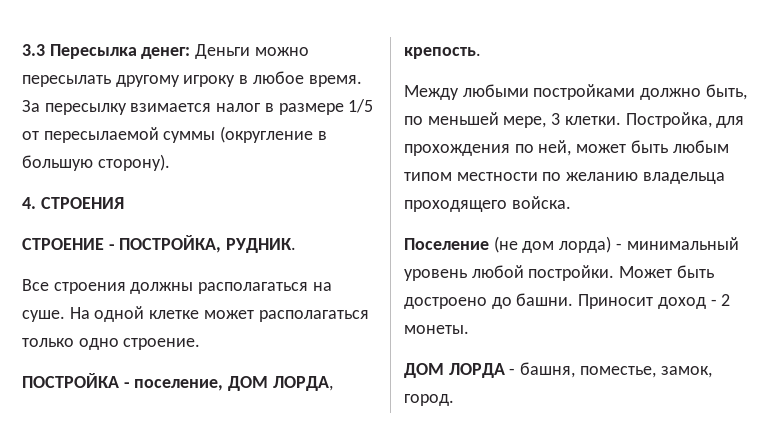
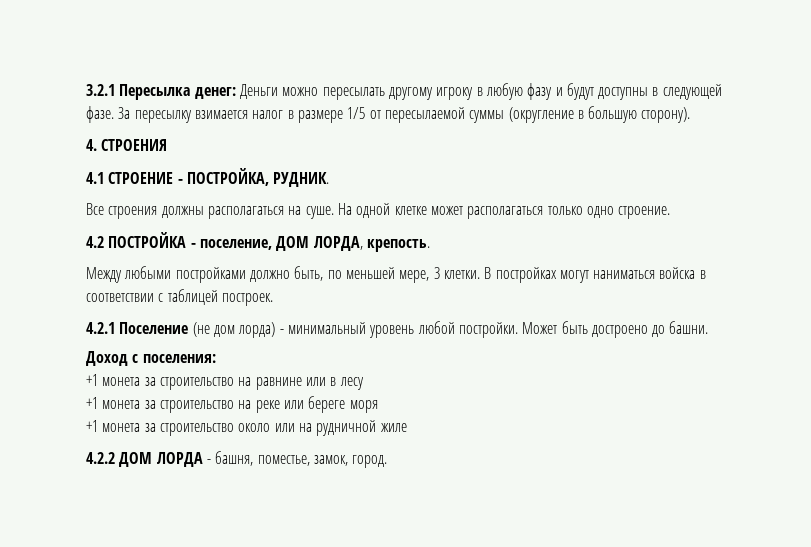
[22,44,45,56] 3.3 -> [86,84,115,96] 3.2.1
[252,71,362,87] любое время. -> [485,83,722,100] [86,106,114,123] любую фазу и будут доступны в следующей фазе.
(124, 203) none -> [86,172,104,184] 4.1
(201, 344) none -> [86,236,104,248] 4.2
[625,112,745,128] [404,140,729,156] [404,172,725,184] [404,196,571,212] Постройка, для прохождения по ней, может быть любым типом местности по желанию владельца проходящего войска. // -> [484,267,706,283] [86,289,273,306] [86,322,115,334] В постройках могут наниматься войска в соответствии с таблицей построек. // 4.2.1
[578,294,731,309] [404,325,469,334] Приносит доход - 2 монеты. // -> [86,351,216,366] [86,374,364,390] [86,396,378,413] [86,420,407,436] [86,452,115,464] // Доход с поселения: // +1 монета за строительство на равнине или в лесу // +1 монета за строительство на реке или береге моря // +1 монета за строительство около или на рудничной жиле // 4.2.2

